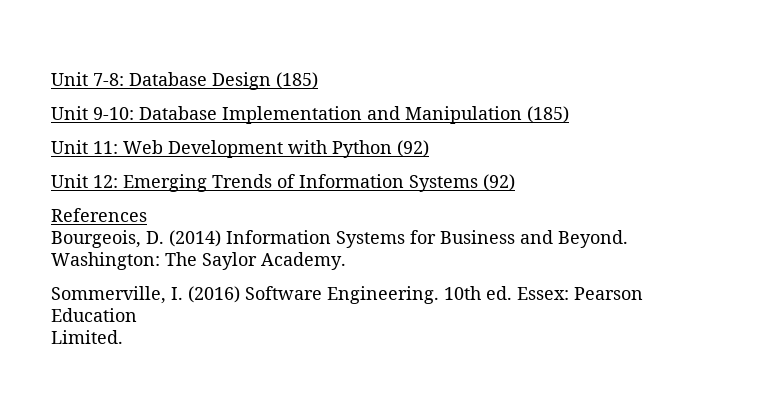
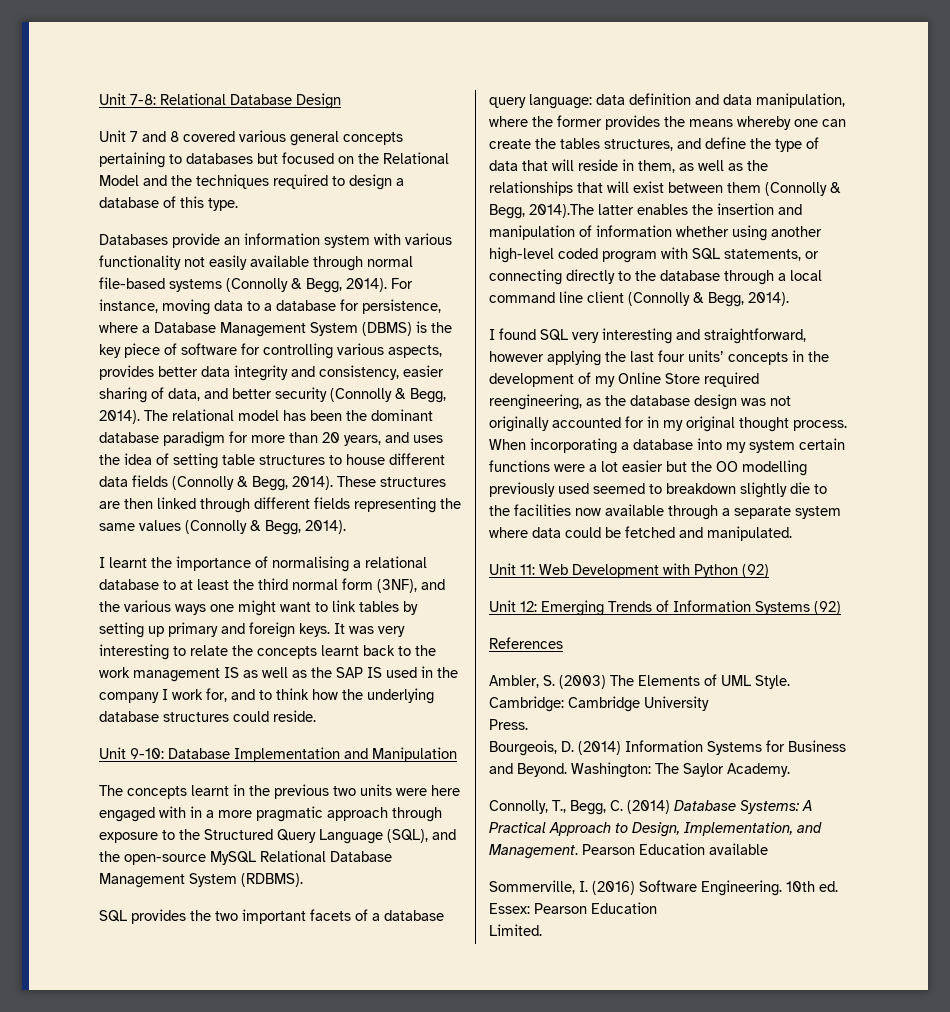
(124, 79) none -> [160,93,226,105] Relational
[276,72,318,89] (185) -> [99,130,403,146] [99,152,449,168] [99,174,404,190] [99,196,238,211] [99,233,452,248] [99,255,413,271] [99,277,413,293] [99,299,441,315] [99,321,452,337] [99,343,442,359] [99,365,444,381] [99,387,446,403] [99,409,433,424] [99,431,443,447] [99,453,445,469] [99,475,446,491] [99,497,461,513] [99,520,346,535] [99,556,427,572] [99,578,445,593] [99,600,418,616] [99,622,405,638] [99,644,436,660] [99,666,458,682] [99,688,434,704] [99,710,316,722] // Unit 7 and 8 covered various general concepts pertaining to databases but focused on the Relational Model and the techniques required to design a database of this type. // Databases provide an information system with various functionality not easily available through normal file-based systems (Connolly & Begg, 2014). For instance, moving data to a database for persistence, where a Database Management System (DBMS) is the key piece of software for controlling various aspects, provides better data integrity and consistency, easier sharing of data, and better security (Connolly & Begg, 2014). The relational model has been the dominant database paradigm for more than 20 years, and uses the idea of setting table structures to house different data fields (Connolly & Begg, 2014). These structures are then linked through different fields representing the same values (Connolly & Begg, 2014). // I learnt the importance of normalising a relational database to at least the third normal form (3NF), and the various ways one might want to link tables by setting up primary and foreign keys. It was very interesting to relate the concepts learnt back to the work management IS as well as the SAP IS used in the company I work for, and to think how the underlying database structures could reside.
[527,106,569,123] (185) -> [99,784,460,799] [99,806,442,822] [99,829,456,844] [99,850,392,865] [99,873,303,888] [99,909,444,924] [489,93,845,109] [489,115,846,130] [489,137,819,152] [489,159,768,173] [489,181,841,196] [489,203,802,219] [489,225,822,241] [489,247,819,263] [489,269,822,285] [489,291,789,307] [489,328,806,344] [489,350,829,366] [489,372,759,387] [489,394,791,410] [489,416,847,432] [489,438,845,454] [489,460,807,476] [489,482,827,498] [489,504,841,520] [489,526,792,541] // The concepts learnt in the previous two units were here engaged with in a more pragmatic approach through exposure to the Structured Query Language (SQL), and the open-source MySQL Relational Database Management System (RDBMS). // SQL provides the two important facets of a database query language: data definition and data manipulation, where the former provides the means whereby one can create the tables structures, and define the type of data that will reside in them, as well as the relationships that will exist between them (Connolly & Begg, 2014).The latter enables the insertion and manipulation of information whether using another high-level coded program with SQL statements, or connecting directly to the database through a local command line client (Connolly & Begg, 2014). // I found SQL very interesting and straightforward, however applying the last four units’ concepts in the development of my Online Store required reengineering, as the database design was not originally accounted for in my original thought process. When incorporating a database into my system certain functions were a lot easier but the OO modelling previously used seemed to breakdown slightly die to the facilities now available through a separate system where data could be fetched and manipulated.
(147, 215) none -> [489,674,790,689] [489,696,709,712] [489,719,528,730] // Ambler, S. (2003) The Elements of UML Style. Cambridge: Cambridge University // Press.
(346, 261) none -> [489,800,812,815] [489,822,822,837] [489,843,768,859] // Connolly, T., Begg, C. (2014) Database Systems: A Practical Approach to Design, Implementation, and Management. Pearson Education available

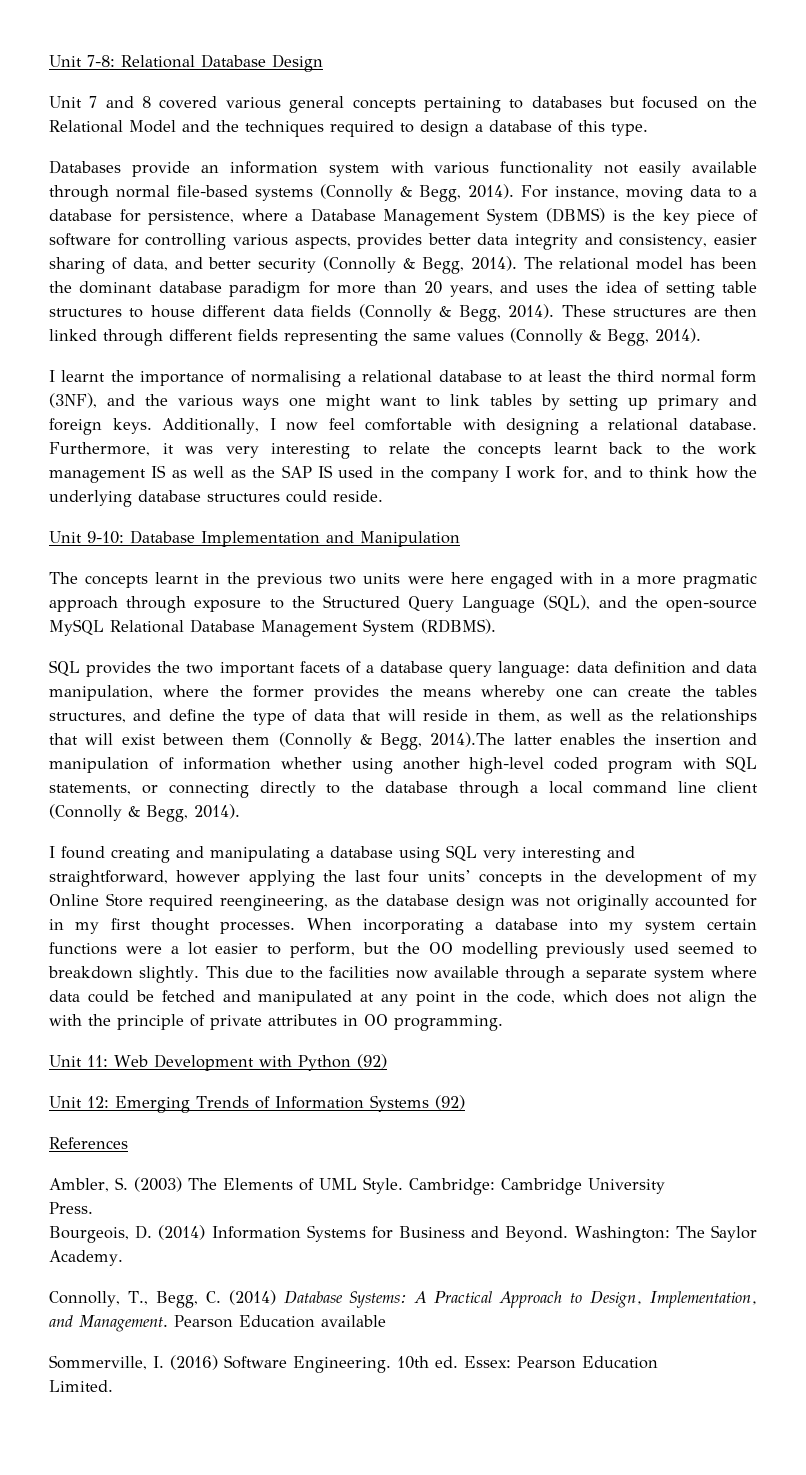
[334,623,345,634] It -> [162,418,757,435] [49,442,174,456] Additionally, I now feel comfortable with designing a relational database. Furthermore, it
(536, 334) none -> [111,846,440,863] creating and manipulating a database using
[686,416,847,432] original thought process. -> [110,918,296,935] first thought processes.
(663, 466) none -> [267,942,356,958] to perform,
[740,482,810,498] slightly die -> [139,966,274,983] slightly. This due
[707,526,792,541] manipulated. -> [258,990,757,1007] [49,1014,503,1031] manipulated at any point in the code, which does not align the with the principle of private attributes in OO programming.

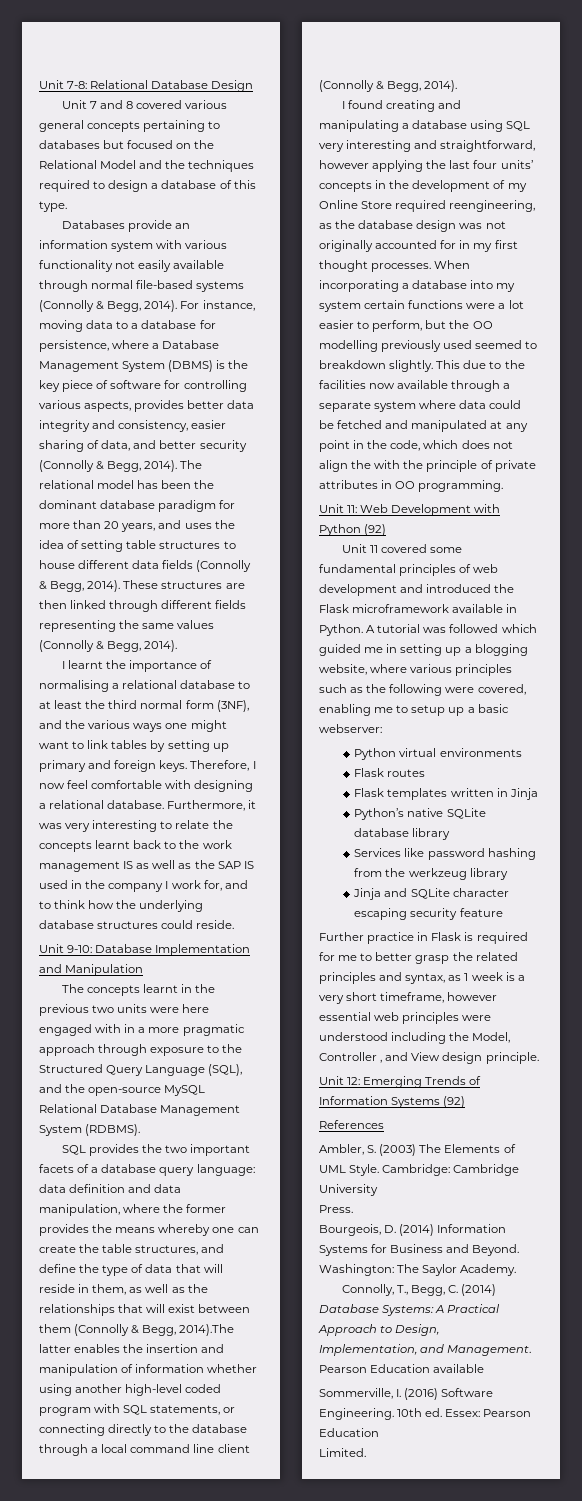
[162,418,260,434] Additionally, -> [190,760,250,771] Therefore,
[715,685,757,697] tables -> [102,1244,133,1253] table
(387, 1061) none -> [341,544,463,553] [319,564,499,576] [319,584,515,596] [319,604,518,613] [319,624,537,636] [319,644,528,656] [319,664,513,676] [319,684,526,696] [319,704,509,716] [319,724,382,733] [354,748,522,760] [354,768,426,777] [354,788,538,800] [354,808,486,820] [354,828,451,840] [354,848,536,860] [354,868,508,880] [353,888,509,900] [354,908,503,920] [319,932,528,944] [319,952,518,964] [319,972,525,984] [319,992,498,1004] [319,1012,492,1024] [319,1032,511,1044] [319,1052,539,1064] // Unit 11 covered some fundamental principles of web development and introduced the Flask microframework available in Python. A tutorial was followed which guided me in setting up a blogging website, where various principles such as the following were covered, enabling me to setup up a basic webserver: // Python virtual environments // Flask routes // Flask templates written in Jinja // Python’s native SQLite database library // Services like password hashing from the werkzeug library // Jinja and SQLite character escaping security feature // Further practice in Flask is required for me to better grasp the related principles and syntax, as 1 week is a very short timeframe, however essential web principles were understood including the Model, Controller , and View design principle.

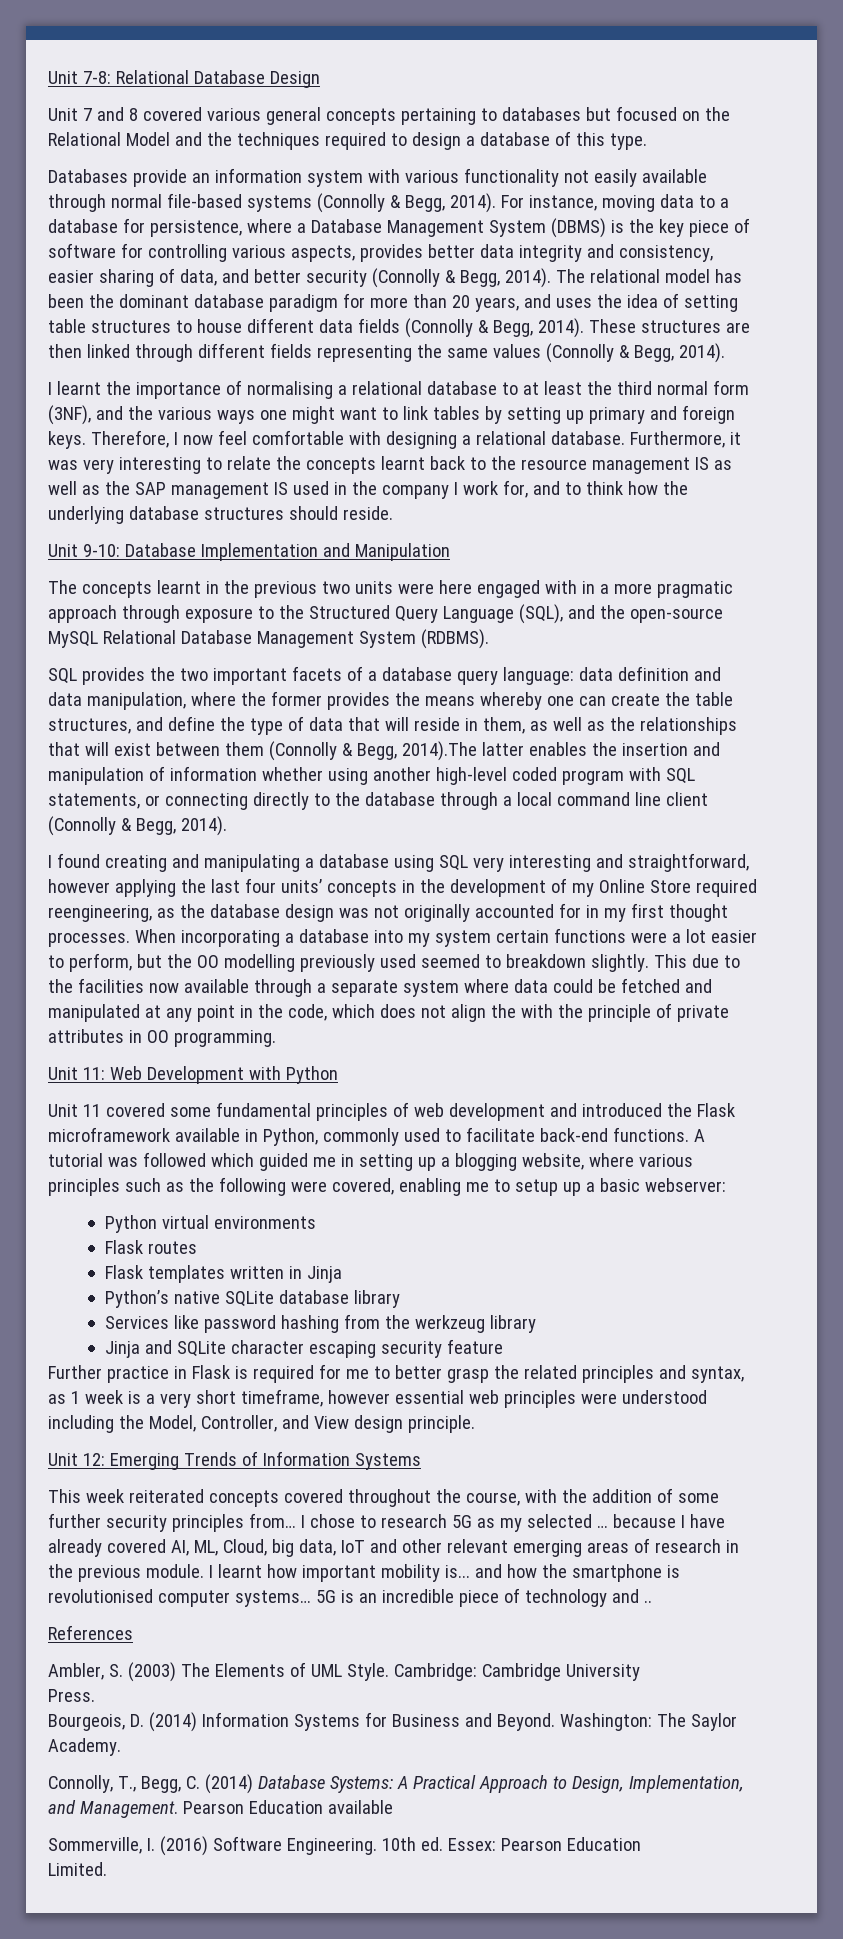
[202,840,232,849] work -> [520,459,587,470] resource
(241, 865) none -> [170,482,269,499] management
[161,920,194,929] could -> [288,506,338,520] should
[364,524,387,536] (92) -> (338, 1075) none
[319,624,363,636] Python. -> [262,1127,689,1146] Python, commonly used to facilitate back-end functions.
[319,1052,383,1063] Controller , -> [200,1415,277,1432] Controller,
[443,1096,466,1108] (92) -> [48,1488,719,1507] [48,1513,725,1532] [48,1538,739,1557] [48,1564,680,1582] [48,1588,652,1607] // This week reiterated concepts covered throughout the course, with the addition of some further security principles from… I chose to research 5G as my selected … because I have already covered AI, ML, Cloud, big data, IoT and other relevant emerging areas of research in the previous module. I learnt how important mobility is... and how the smartphone is revolutionised computer systems… 5G is an incredible piece of technology and ..

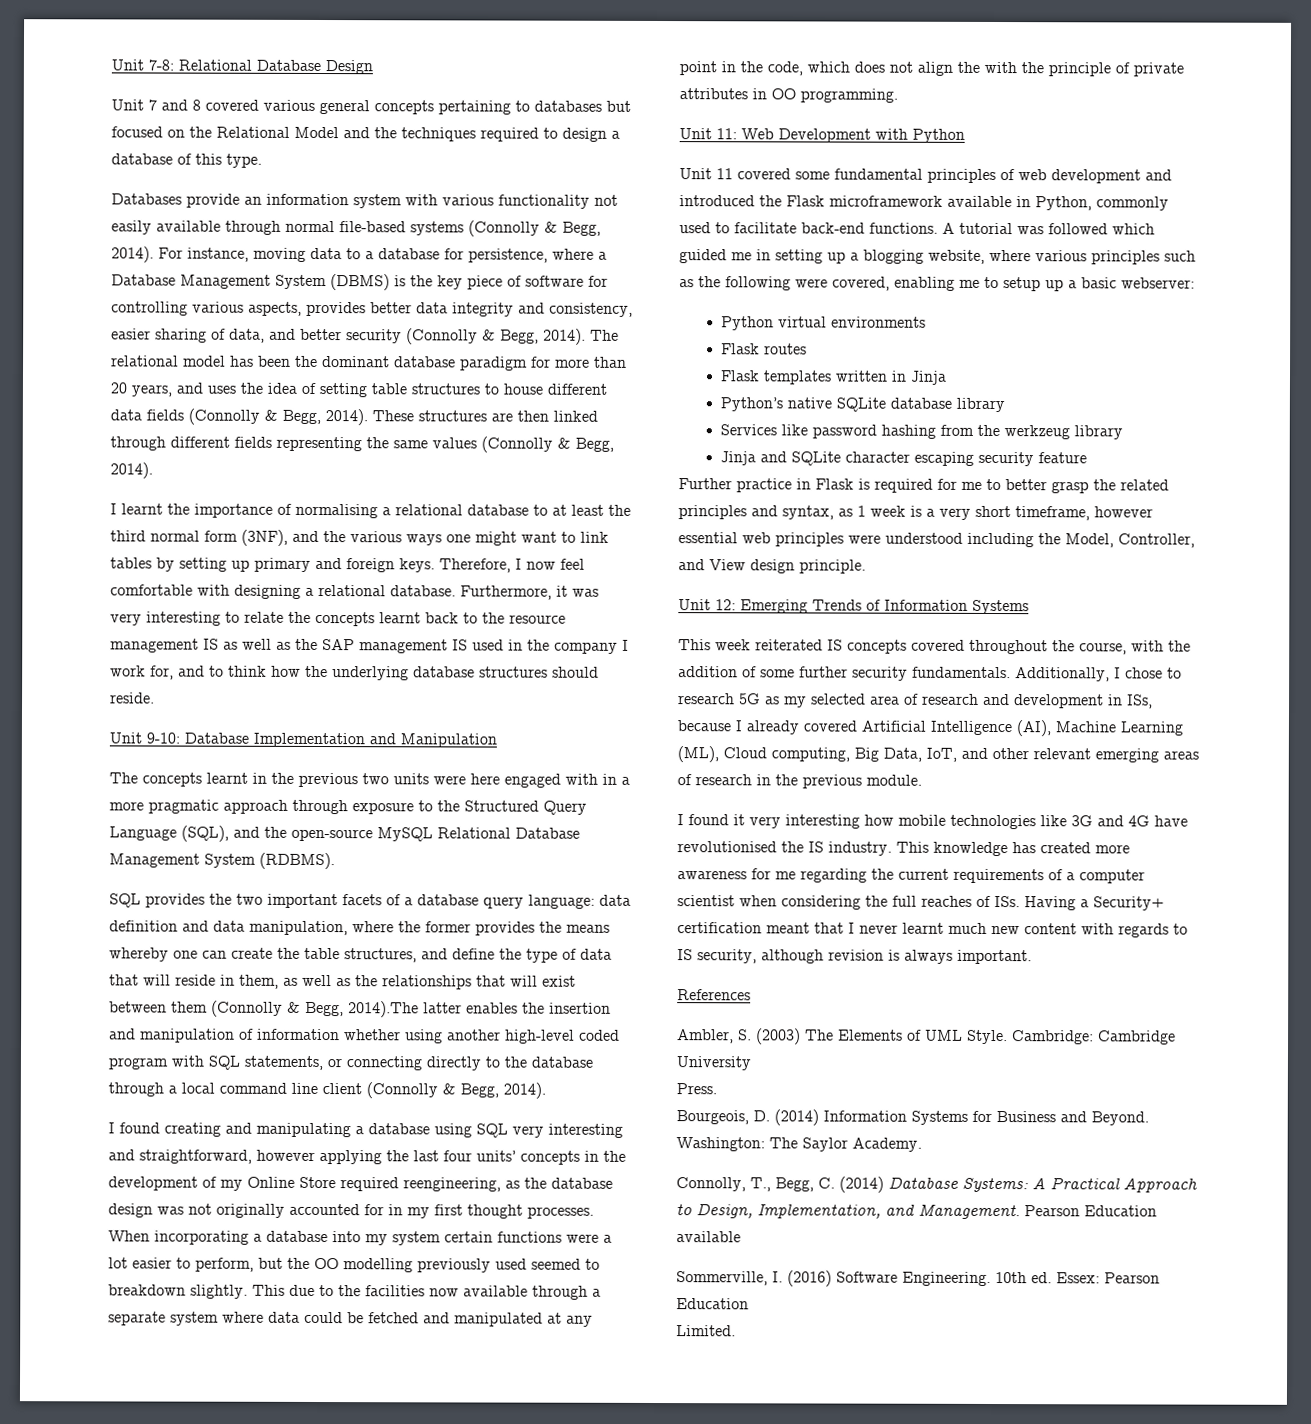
(204, 1496) none -> [827,639,843,651] IS
[171,1513,296,1532] principles from… -> [912,666,1110,682] fundamentals. Additionally,
[596,1525,608,1528] … -> [870,693,1153,709] area of research and development in ISs,
[689,1514,725,1528] have -> (742, 726) none
[170,1539,365,1557] AI, ML, Cloud, big data, IoT -> [861,720,1183,737] [677,746,957,763] Artificial Intelligence (AI), Machine Learning (ML), Cloud computing, Big Data, IoT,
[208,1564,680,1582] [48,1588,652,1607] I learnt how important mobility is... and how the smartphone is revolutionised computer systems… 5G is an incredible piece of technology and .. -> [677,814,1188,830] [677,841,1130,857] [677,868,1145,884] [677,895,1164,911] [677,922,1188,938] [677,949,1032,965] // I found it very interesting how mobile technologies like 3G and 4G have revolutionised the IS industry. This knowledge has created more awareness for me regarding the current requirements of a computer scientist when considering the full reaches of ISs. Having a Security+ certification meant that I never learnt much new content with regards to IS security, although revision is always important.

